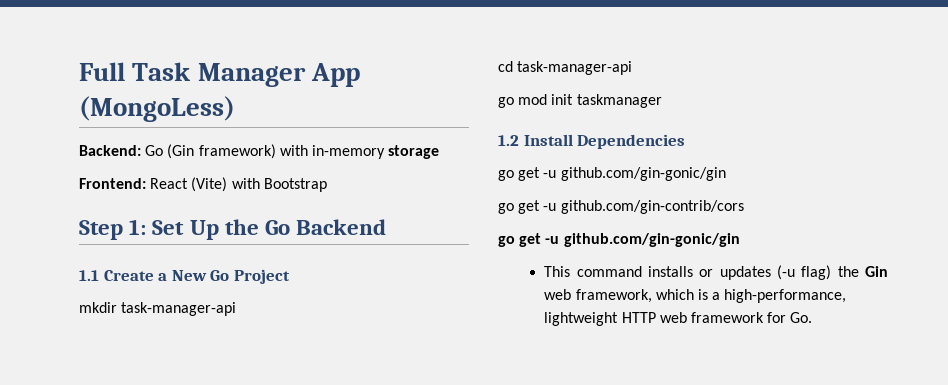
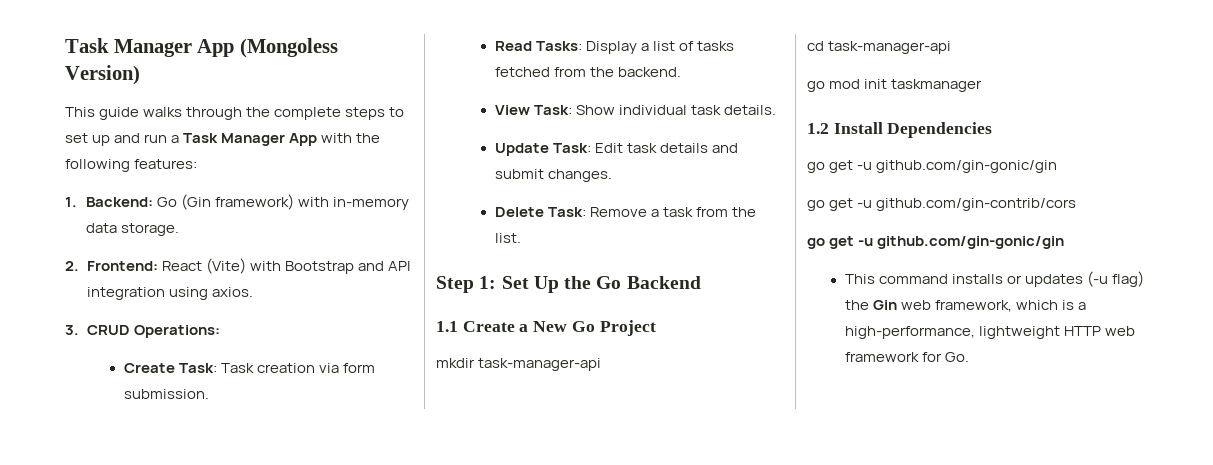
[79,62,360,87] [79,96,235,122] Full Task Manager App (MongoLess) // -> [65,38,338,58] [65,65,140,85] [65,107,405,120] [65,133,381,146] [65,159,198,172] [65,197,77,207] Task Manager App (Mongoless Version) // This guide walks through the complete steps to set up and run a Task Manager App with the following features: // 1.
[388,145,440,159] storage // -> [86,223,180,236] [65,261,79,271] data storage. // 2.
(327, 185) none -> [357,261,411,271] [86,287,253,300] [65,325,220,338] [123,363,376,373] [123,389,209,399] [494,41,735,54] [494,67,681,77] [494,105,777,115] [494,143,739,156] [494,169,612,182] [494,207,757,217] [494,233,521,243] and API integration using axios. // 3. CRUD Operations: // Create Task: Task creation via form submission. // Read Tasks: Display a list of tasks fetched from the backend. // View Task: Show individual task details. // Update Task: Edit task details and submit changes. // Delete Task: Remove a task from the list.

